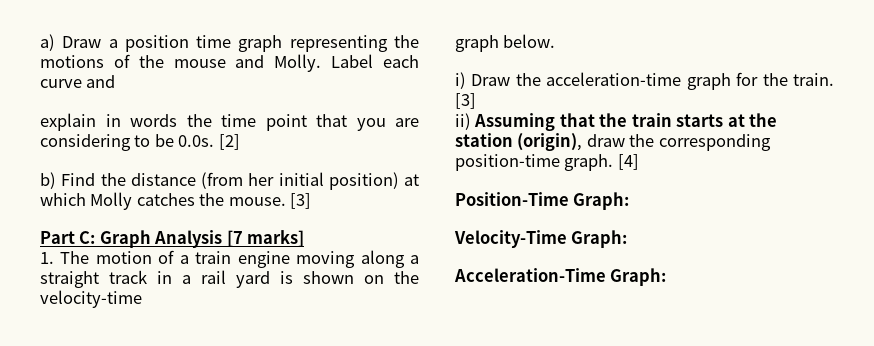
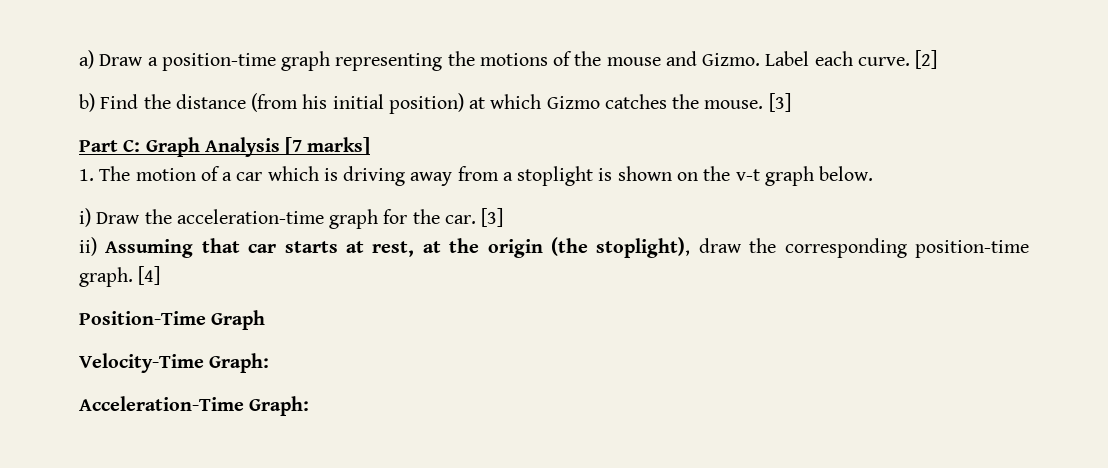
[124,35,232,52] position time -> [161,53,276,71] position-time
[274,54,322,72] Molly. -> [702,53,761,66] Gizmo.
[40,75,116,88] [40,113,419,131] [40,134,215,151] curve and // explain in words the time point that you are considering to be 0.0s. -> [857,57,910,66] curve.
[248,173,275,186] her -> [302,94,328,109] his
[90,192,133,210] Molly -> [546,96,600,109] Gizmo
[195,250,420,268] [40,270,270,288] train engine moving along a straight track in a rail yard -> [236,166,594,186] car which is driving away from a stoplight
[40,290,142,308] velocity-time // -> [735,169,760,181] v-t
[793,73,834,86] train. -> [444,215,476,224] car.
[599,113,778,127] [455,133,583,151] the train starts at the station (origin), -> [248,237,691,258] car starts at rest, at the origin (the stoplight),
[573,192,630,210] Graph: -> [211,310,266,330] Graph

